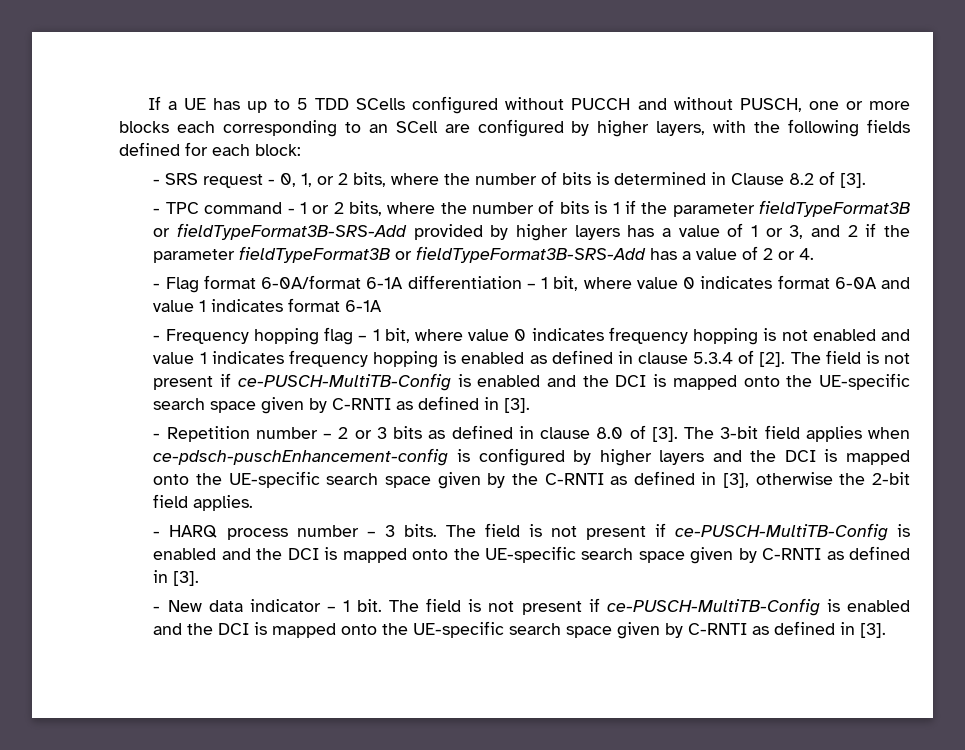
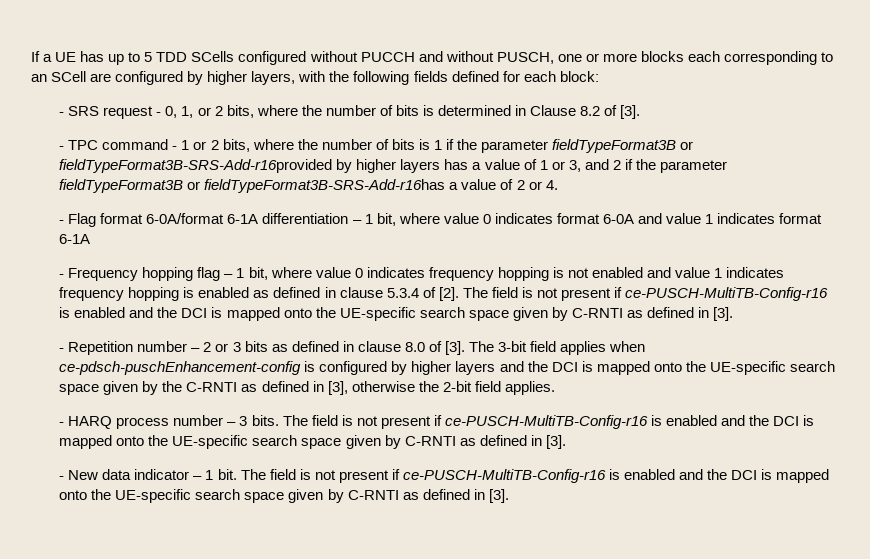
[177,223,483,240] fieldTypeFormat3B-SRS-Add provided -> [59,159,333,173] fieldTypeFormat3B-SRS-Add-r16provided
[416,246,678,263] fieldTypeFormat3B-SRS-Add has -> [204,179,446,193] fieldTypeFormat3B-SRS-Add-r16has
[237,373,451,391] ce-PUSCH-MultiTB-Config -> [625,287,829,301] ce-PUSCH-MultiTB-Config-r16
[674,523,888,541] ce-PUSCH-MultiTB-Config -> [444,415,648,429] ce-PUSCH-MultiTB-Config-r16
[606,598,820,616] ce-PUSCH-MultiTB-Config -> [402,469,606,483] ce-PUSCH-MultiTB-Config-r16

